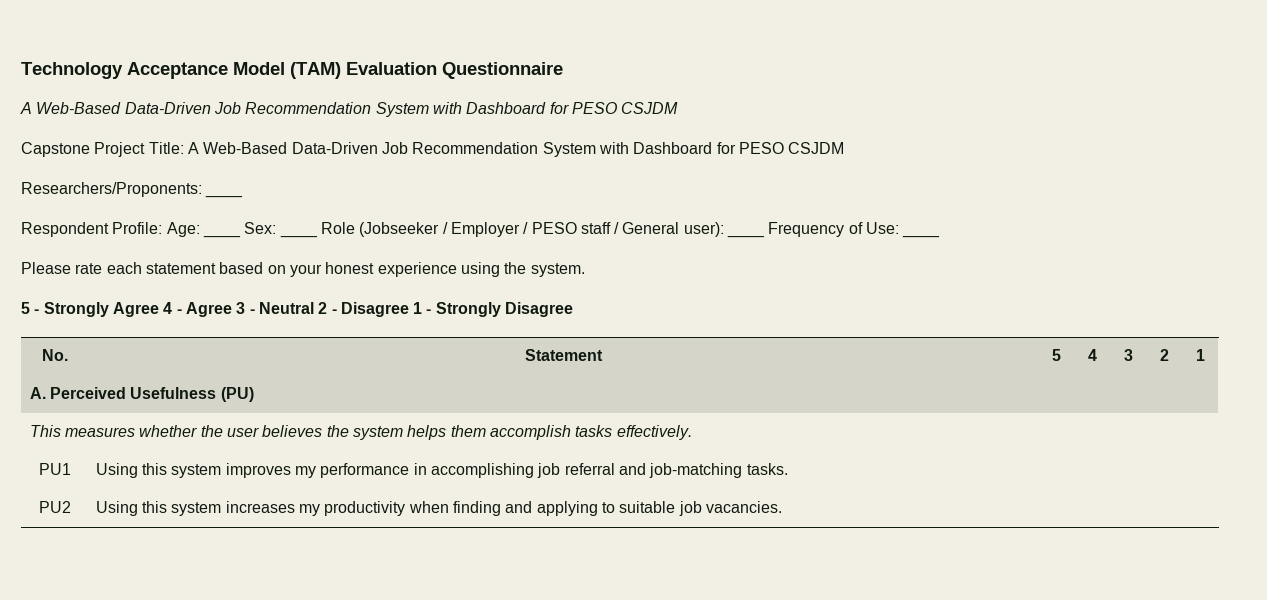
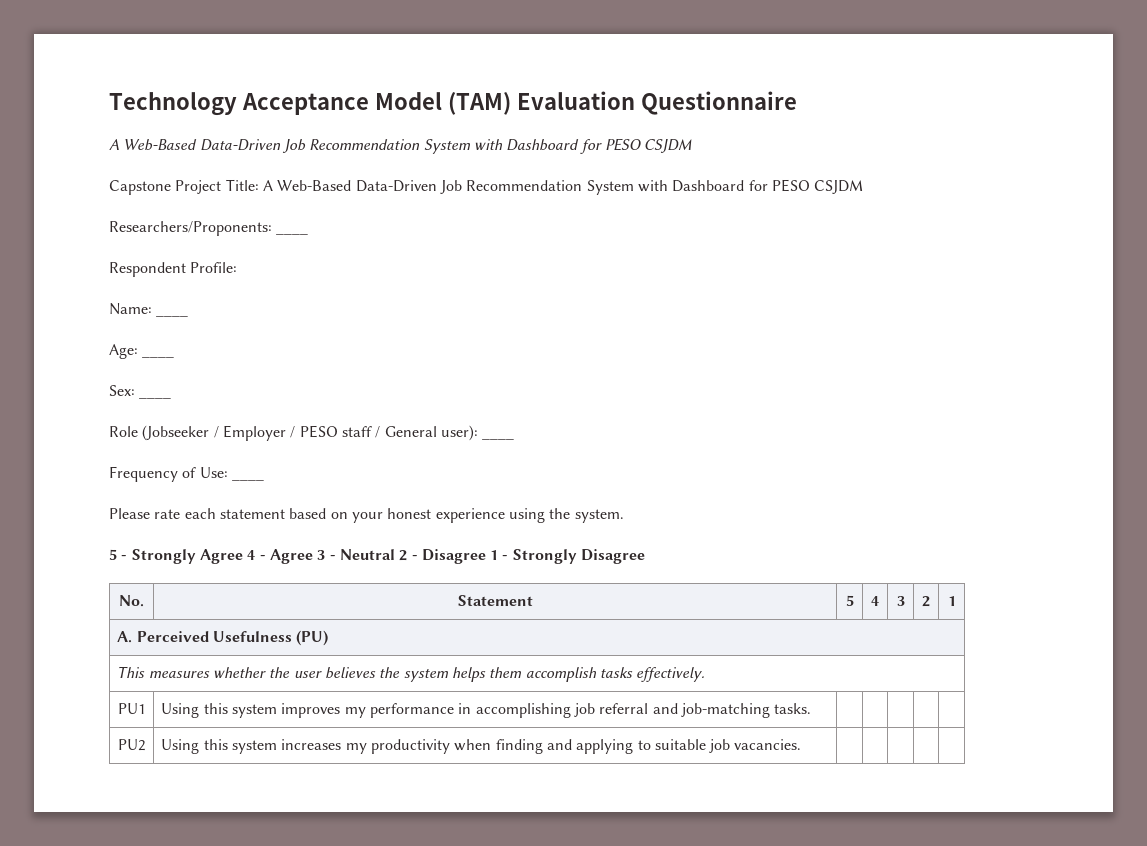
(163, 228) none -> [109,303,189,317] // Name: ____ //
(241, 236) none -> (175, 356) //
(318, 236) none -> (172, 397) //
(766, 236) none -> (515, 438) //

